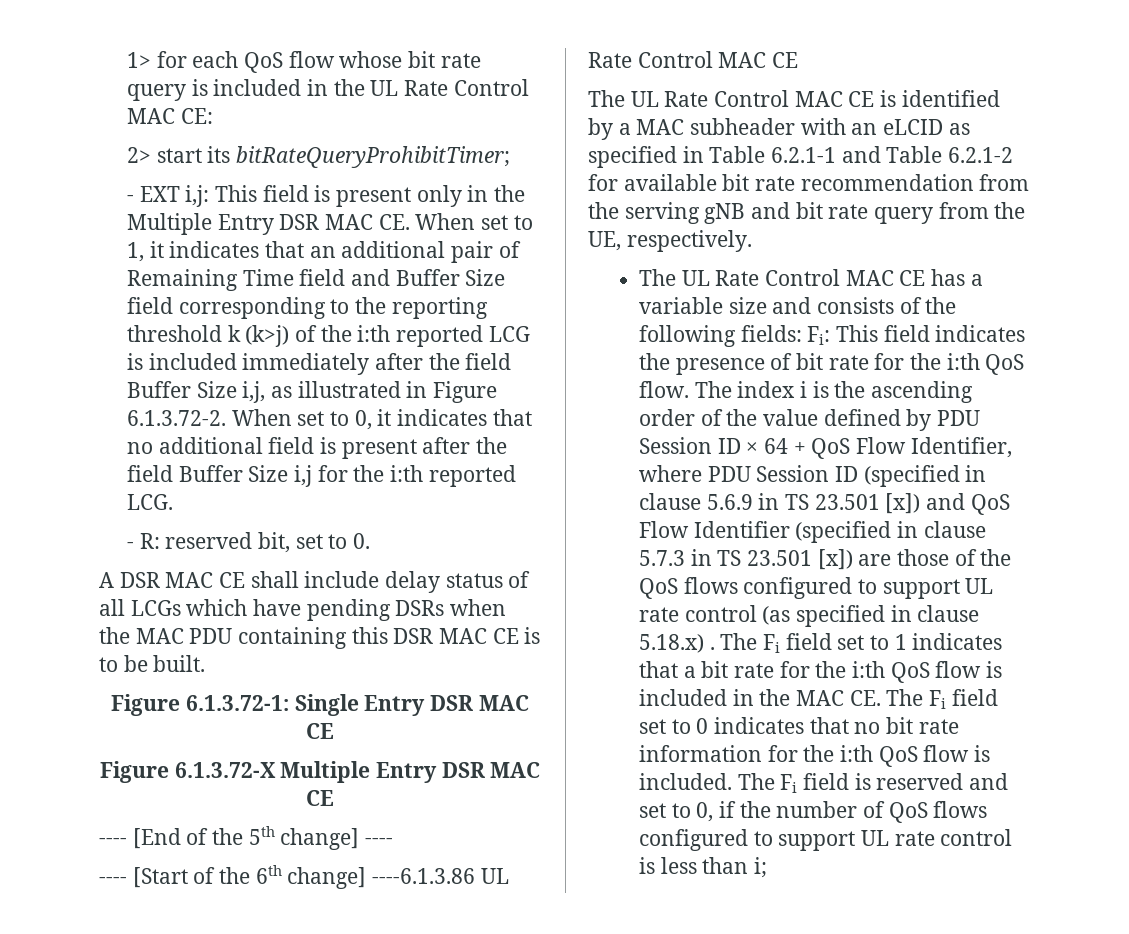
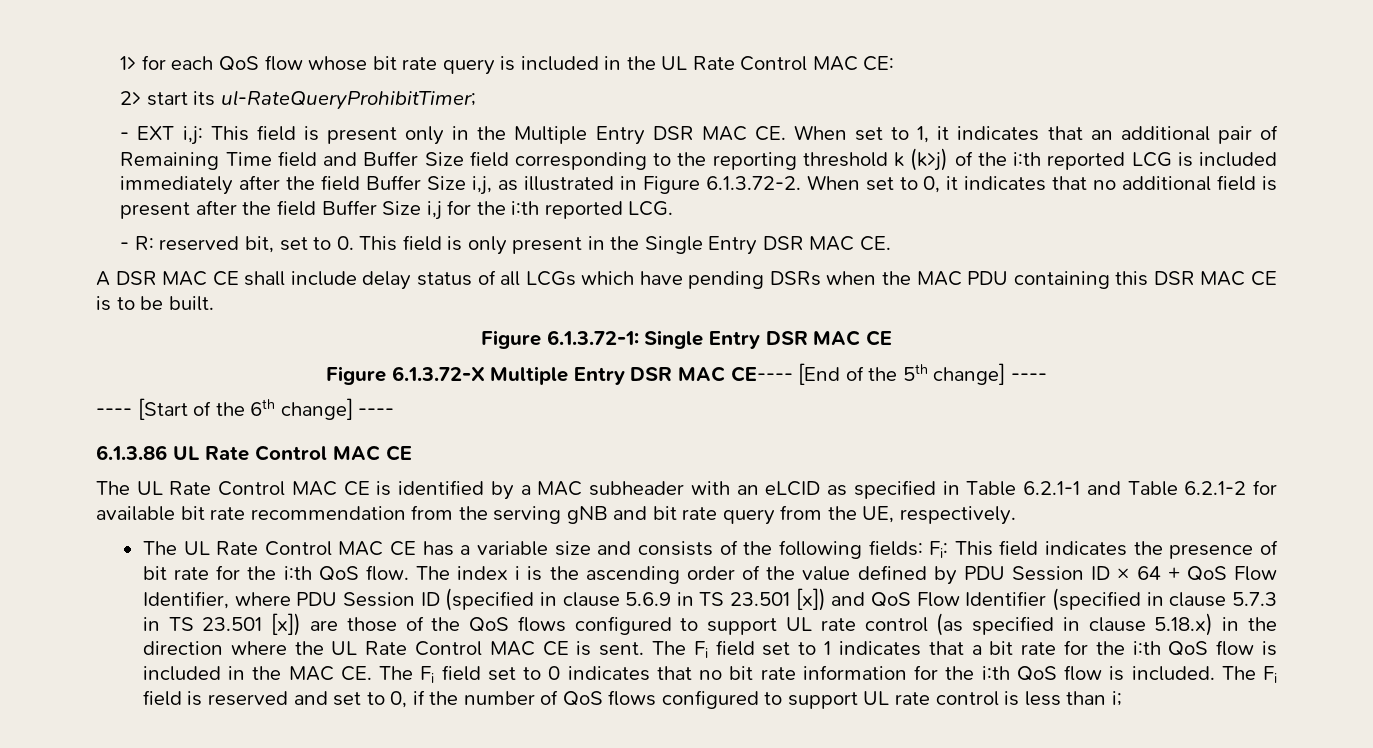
[235,146,510,168] bitRateQueryProhibitTimer; -> [220,90,476,110] ul-RateQueryProhibitTimer;
(370, 541) none -> [359,235,892,255] This field is only present in the Single Entry DSR MAC CE.
[306,790,334,806] [99,838,127,845] CE // ---- -> [730,366,793,382] CE----
[372,868,476,884] ----6.1.3.86 -> [358,408,395,416] [96,445,167,460] ---- // 6.1.3.86
[709,647,715,650] . -> [1222,617,1277,631] [142,641,645,656] in the direction where the UL Rate Control MAC CE is sent.

